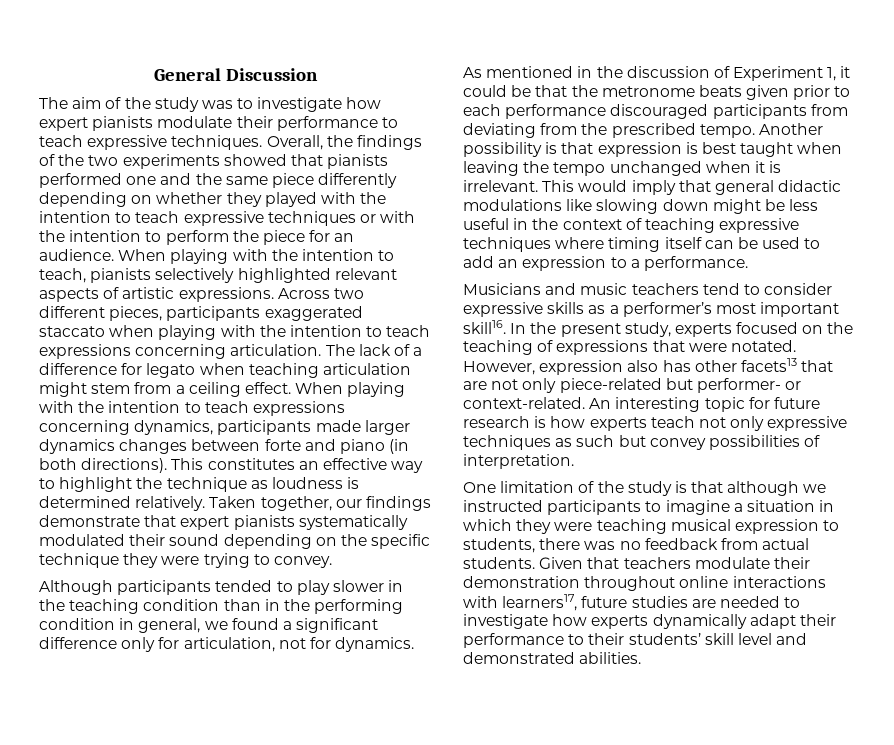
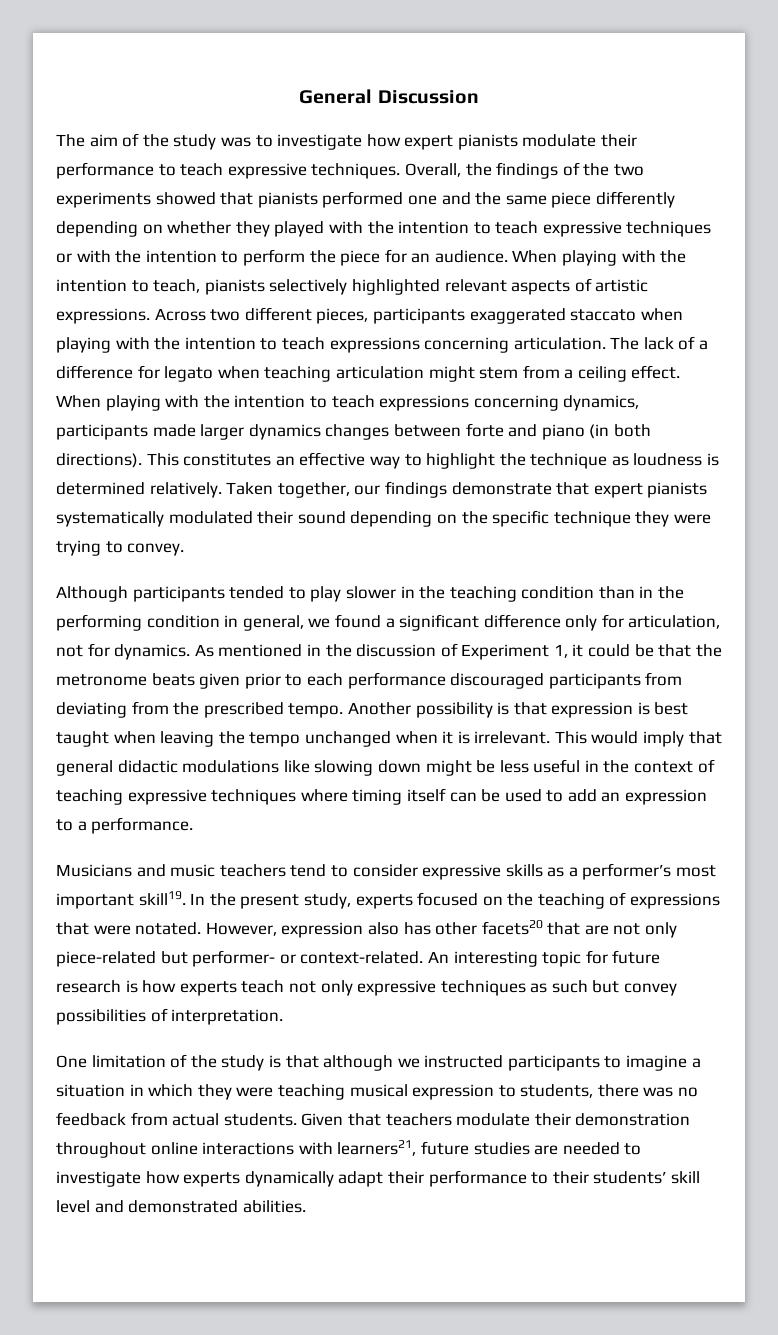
[463,320,506,334] skill16. -> [138,891,186,906] skill19.
[740,358,797,372] facets13 -> [481,920,543,935] facets20
[502,594,578,611] learners17, -> [337,1140,417,1156] learners21,

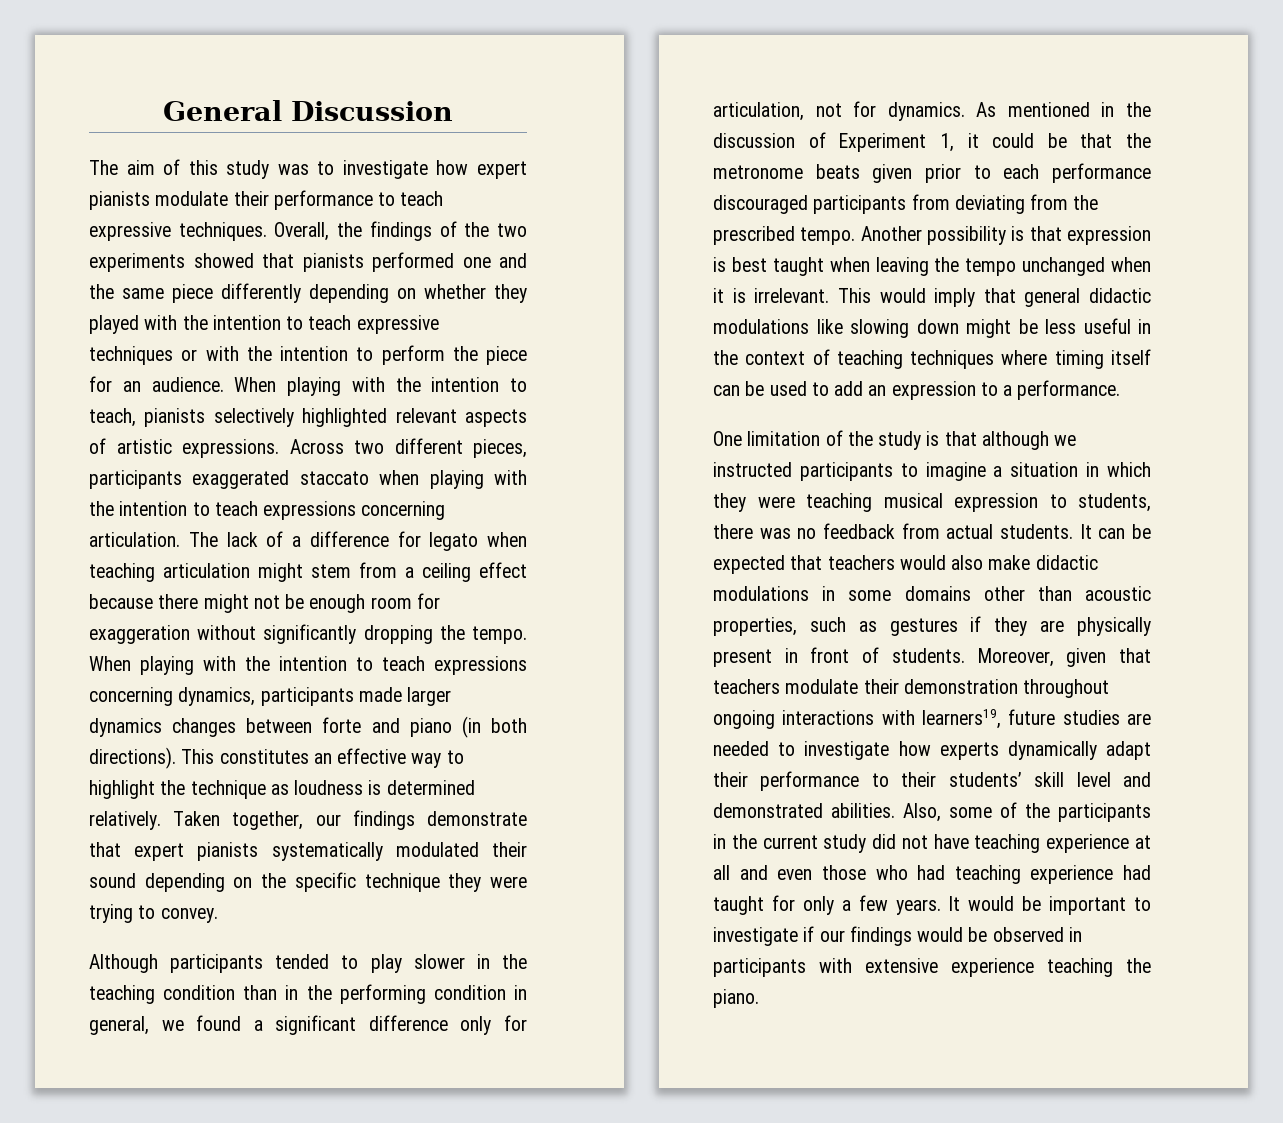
[142,134,169,147] the -> [188,160,218,175] this
[631,365,681,379] effect. -> [479,562,527,578] [89,593,440,613] [89,624,527,644] effect because there might not be enough room for exaggeration without significantly dropping the tempo.
[127,789,207,805] expressive -> (903, 359) none
[56,863,717,880] [56,891,721,909] [56,920,678,938] [56,950,661,967] [56,980,678,996] [56,1008,284,1025] // Musicians and music teachers tend to consider expressive skills as a performer’s most important skill19. In the present study, experts focused on the teaching of expressions that were notated. However, expression also has other facets20 that are not only piece-related but performer- or context-related. An interesting topic for future research is how experts teach not only expressive techniques as such but convey possibilities of interpretation. -> (1121, 390) none
[301,1113,344,1126] Given -> [1079,524,1151,539] [713,555,1098,574] [713,586,1151,601] [713,616,1151,636] [713,647,1107,667] It can be expected that teachers would also make didactic modulations in some domains other than acoustic properties, such as gestures if they are physically present in front of students. Moreover, given
[150,1142,198,1155] online -> [713,710,775,729] ongoing
[337,1140,417,1156] learners21, -> [922,709,1001,729] learners19,
(306, 1206) none -> [903,802,1151,822] [713,834,1151,853] [713,865,1151,884] [713,895,1151,915] [713,926,1082,946] [713,958,1151,977] [713,989,759,1008] Also, some of the participants in the current study did not have teaching experience at all and even those who had teaching experience had taught for only a few years. It would be important to investigate if our findings would be observed in participants with extensive experience teaching the piano.

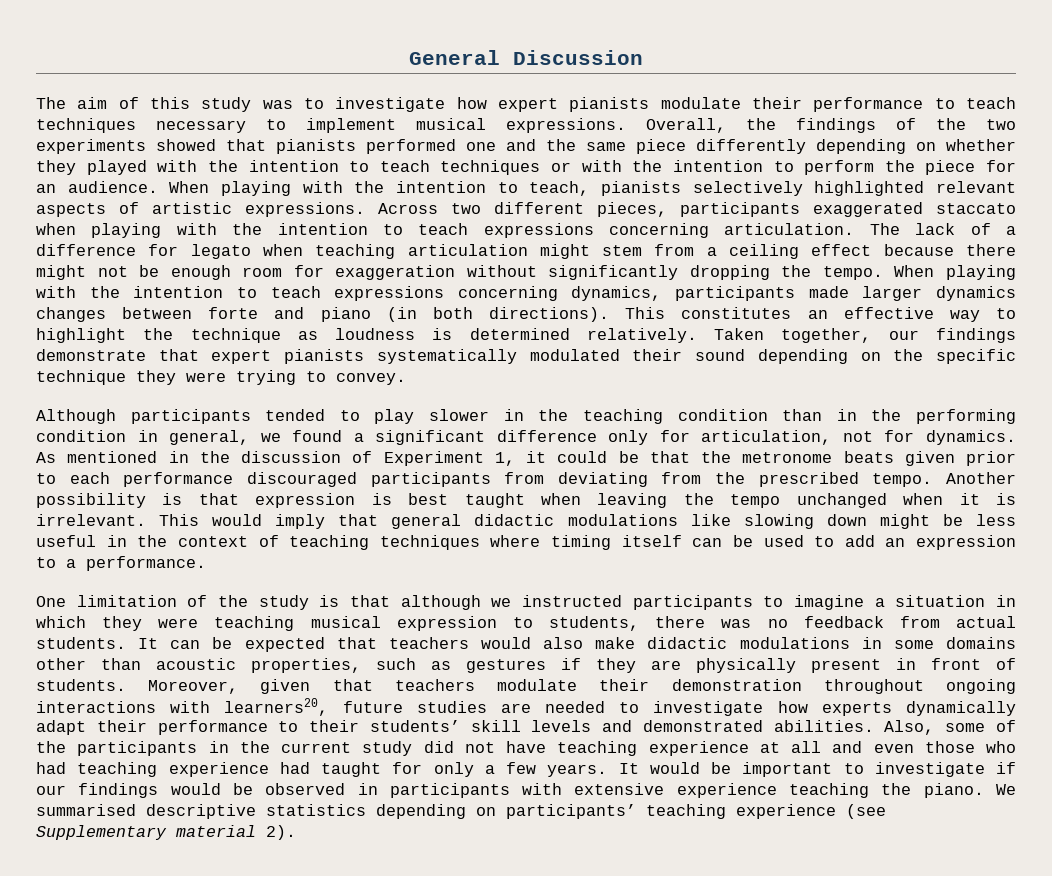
[89,222,267,241] expressive techniques. -> [36,118,626,133] techniques necessary to implement musical expressions.
[356,315,439,334] expressive -> (430, 166) none
[922,709,1001,729] learners19, -> [224,698,329,716] learners20,
[1076,772,1111,787] level -> [531,720,592,732] levels
(759, 998) none -> [995,784,1016,795] [36,804,886,819] [36,825,296,840] We summarised descriptive statistics depending on participants’ teaching experience (see Supplementary material 2).

